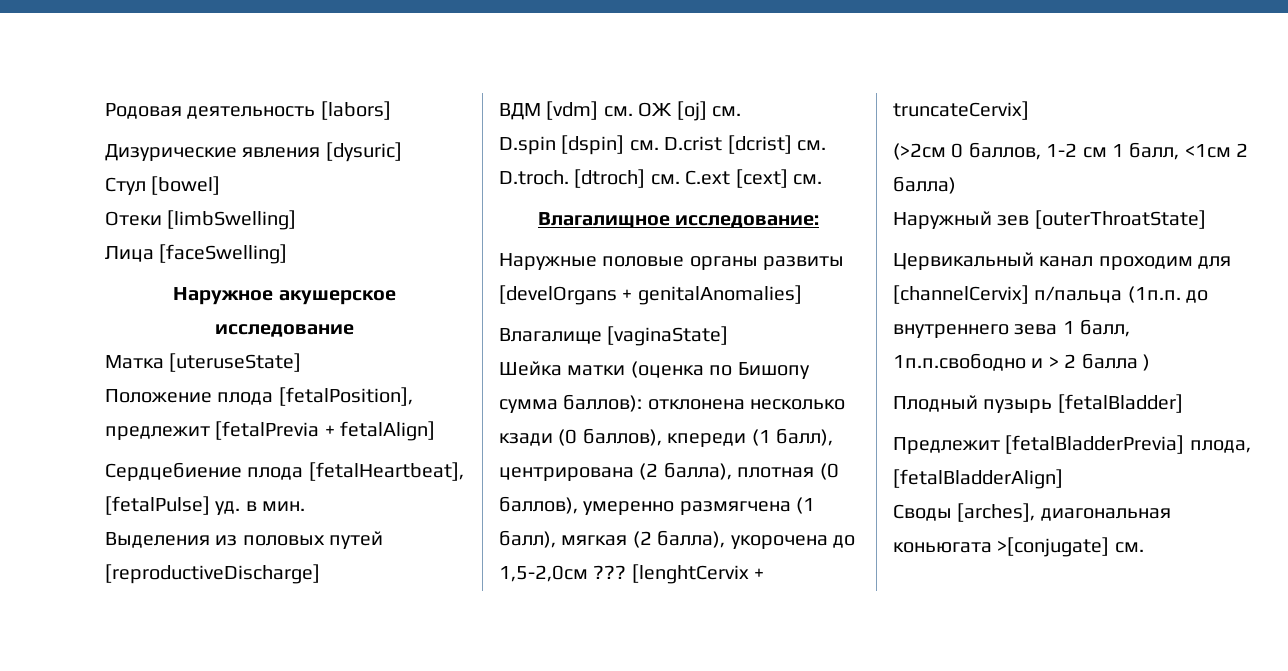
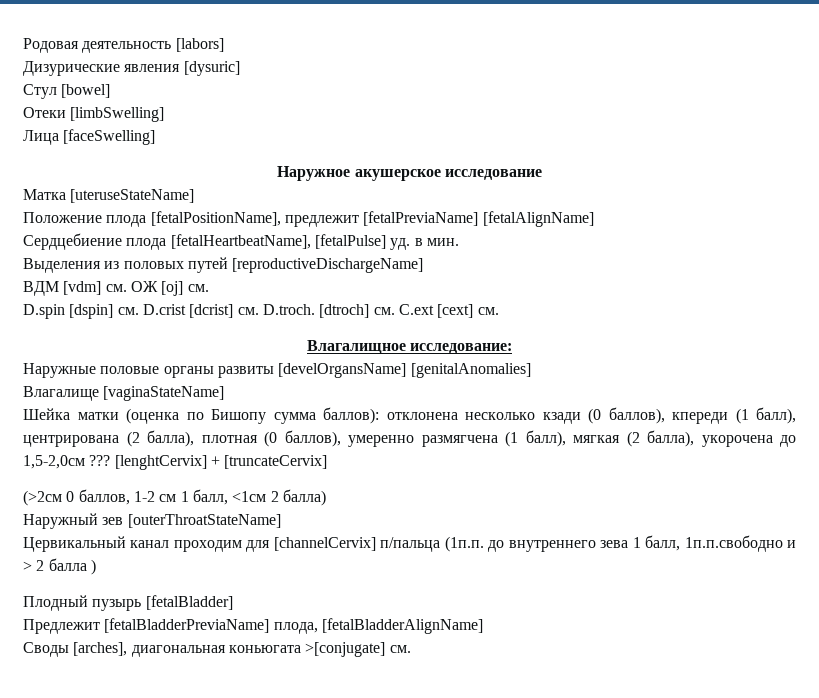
[169,353,302,372] [uteruseState] -> [70,189,195,203] [uteruseStateName]
[278,387,413,406] [105,421,436,441] [fetalPosition], предлежит [fetalPrevia + fetalAlign] -> [150,211,594,227] [fetalPositionName], предлежит [fetalPreviaName] [fetalAlignName]
[308,462,464,481] [fetalHeartbeat], -> [170,234,311,249] [fetalHeartbeatName],
[105,564,320,584] [reproductiveDischarge] -> [232,258,424,273] [reproductiveDischargeName]
[499,285,802,305] [develOrgans + genitalAnomalies] -> [278,363,531,378] [develOrgansName] [genitalAnomalies]
[607,326,729,346] [vaginaState] -> [103,386,225,401] [vaginaStateName]
[631,564,765,584] [893,101,1029,120] [lenghtCervix + truncateCervix] -> [114,455,328,470] [lenghtCervix] + [truncateCervix]
[1034,210,1206,229] [outerThroatState] -> [127,514,281,528] [outerThroatStateName]
[1005,435,1251,454] [893,469,1063,489] [fetalBladderPrevia] плода, [fetalBladderAlign] -> [104,618,483,634] [fetalBladderPreviaName] плода, [fetalBladderAlignName]

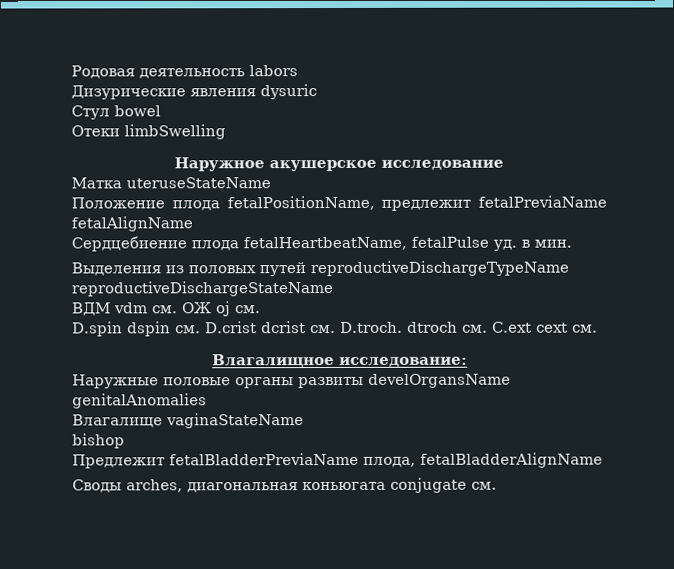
[175,38,224,52] [labors] -> [249,65,298,77] labors
[183,61,240,76] [dysuric] -> [260,84,317,100] dysuric
[61,84,111,98] [bowel] -> [114,105,161,117] bowel
[70,107,165,122] [23,129,156,145] [limbSwelling] // Лица [faceSwelling] -> [124,124,226,140] limbSwelling
[70,189,195,203] [uteruseStateName] -> [126,177,271,189] uteruseStateName
[150,211,594,227] [fetalPositionName], предлежит [fetalPreviaName] [fetalAlignName] -> [226,195,607,211] [71,216,193,232] fetalPositionName, предлежит fetalPreviaName fetalAlignName
[170,234,386,249] [fetalHeartbeatName], [fetalPulse] -> [243,236,489,251] fetalHeartbeatName, fetalPulse
[232,258,424,273] [reproductiveDischargeName] -> [310,260,569,277] [71,281,334,297] reproductiveDischargeTypeName reproductiveDischargeStateName
[63,281,102,295] [vdm] -> [114,302,148,314] vdm
[161,281,184,296] [oj] -> [216,301,231,317] oj
[69,304,114,319] [dspin] -> [127,321,171,337] dspin
[189,304,234,318] [dcrist] -> [261,321,306,334] dcrist
[319,304,370,318] [dtroch] -> [407,321,458,333] dtroch
[437,304,474,318] [cext] -> [536,322,568,333] cext
[278,363,531,378] [develOrgansName] [genitalAnomalies] -> [368,373,511,388] [72,393,207,409] develOrgansName genitalAnomalies
[103,386,225,401] [23,407,796,424] [23,430,796,447] [23,455,328,470] [23,489,326,506] [23,513,281,529] [23,535,796,552] [23,558,96,575] [23,595,233,611] [23,618,483,634] [vaginaStateName] // Шейка матки (оценка по Бишопу сумма баллов): отклонена несколько кзади (0 баллов), кпереди (1 балл), центрирована (2 балла), плотная (0 баллов), умеренно размягчена (1 балл), мягкая (2 балла), укорочена до 1,5-2,0см ??? [lenghtCervix] + [truncateCervix] // (>2см 0 баллов, 1-2 см 1 балл, <1см 2 балла) // Наружный зев [outerThroatStateName] // Цервикальный канал проходим для [channelCervix] п/пальца (1п.п. до внутреннего зева 1 балл, 1п.п.свободно и > 2 балла ) // Плодный пузырь [fetalBladder] // Предлежит [fetalBladderPreviaName] плода, [fetalBladderAlignName] -> [166,413,304,429] [72,433,125,449] [72,452,603,469] vaginaStateName // bishop // Предлежит fetalBladderPreviaName плода, fetalBladderAlignName
[73,642,128,656] [arches], -> [126,479,183,493] arches,
[305,642,386,657] >[conjugate] -> [390,477,467,493] conjugate

